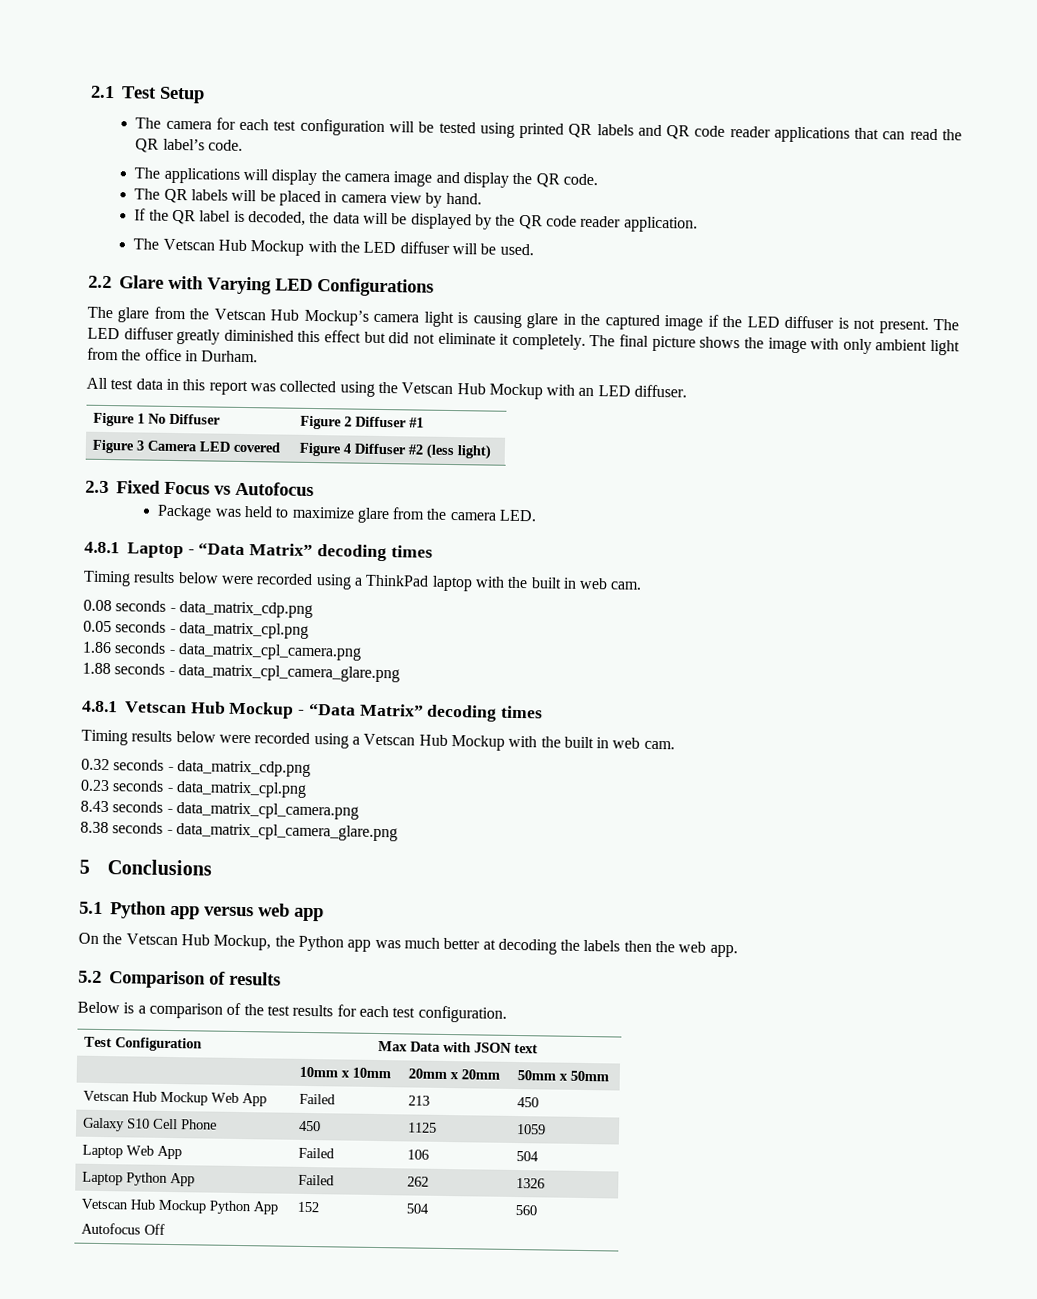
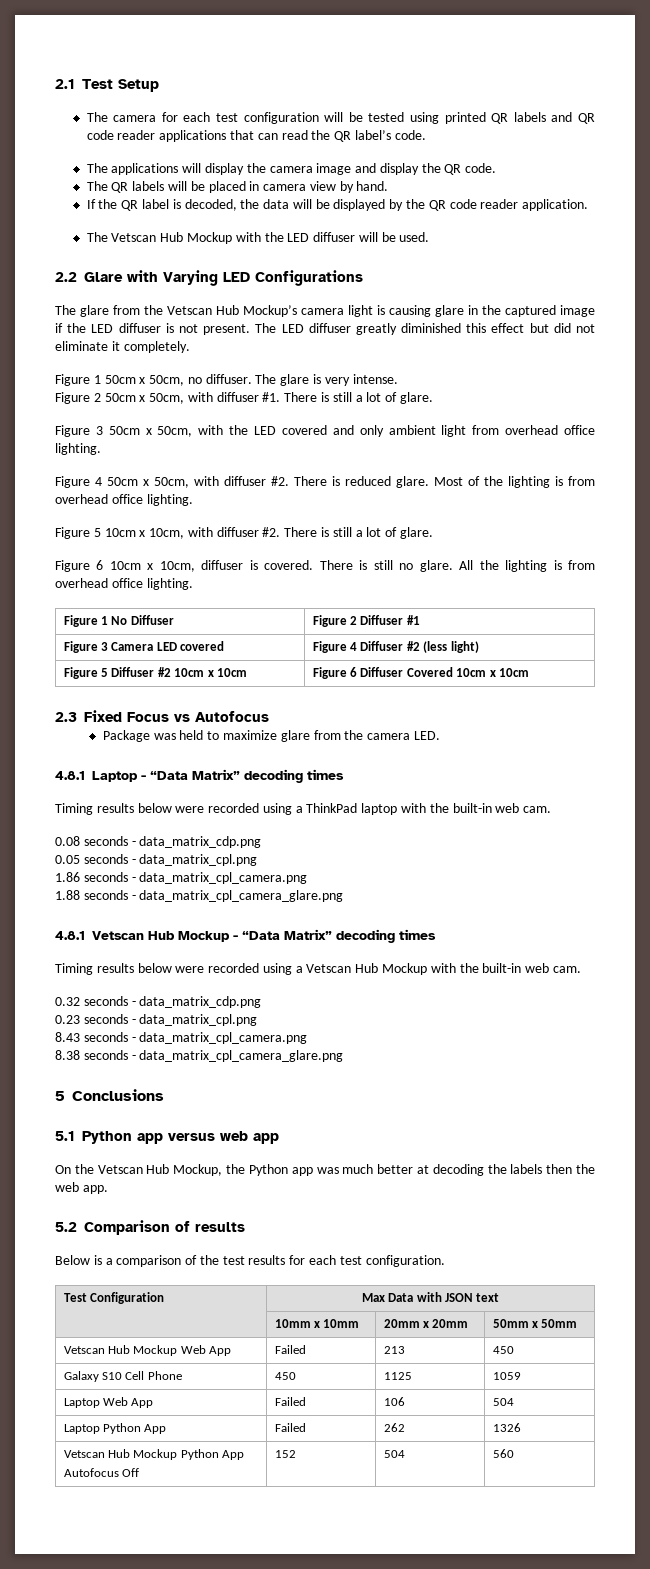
[589,334,960,356] [87,347,259,363] [86,377,688,400] The final picture shows the image with only ambient light from the office in Durham. // All test data in this report was collected using the Vetscan Hub Mockup with an LED diffuser. -> [55,374,398,386] [55,392,433,404] [55,425,595,437] [55,443,101,455] [55,476,595,488] [55,494,193,506] [55,527,433,539] [55,560,596,572] [55,578,193,590] // Figure 1 50cm x 50cm, no diffuser. The glare is very intense. // Figure 2 50cm x 50cm, with diffuser #1. There is still a lot of glare. // Figure 3 50cm x 50cm, with the LED covered and only ambient light from overhead office lighting. // Figure 4 50cm x 50cm, with diffuser #2. There is reduced glare. Most of the lighting is from overhead office lighting. // Figure 5 10cm x 10cm, with diffuser #2. There is still a lot of glare. // Figure 6 10cm x 10cm, diffuser is covered. There is still no glare. All the lighting is from overhead office lighting.
(492, 452) none -> [63,667,247,679] [312,667,529,679] // Figure 5 Diffuser #2 10cm x 10cm | Figure 6 Diffuser Covered 10cm x 10cm
[530,577,577,589] built in -> [452,803,492,813] built-in
[563,736,610,749] built in -> [482,963,522,973] built-in

